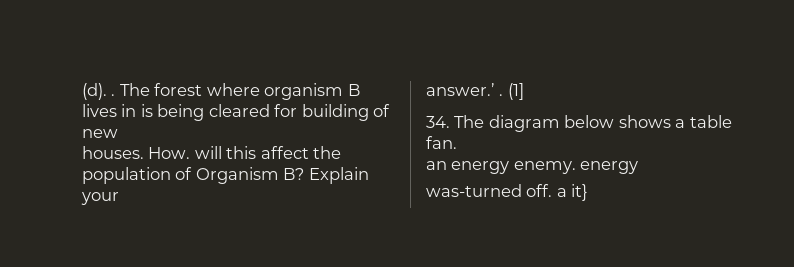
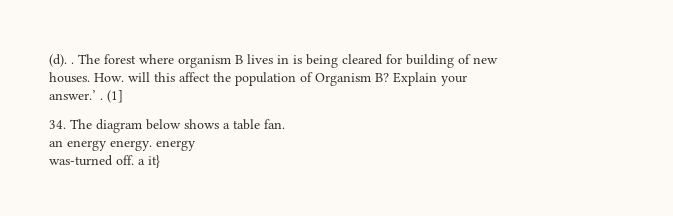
[513,161,576,174] enemy. -> [110,140,152,151] energy.

